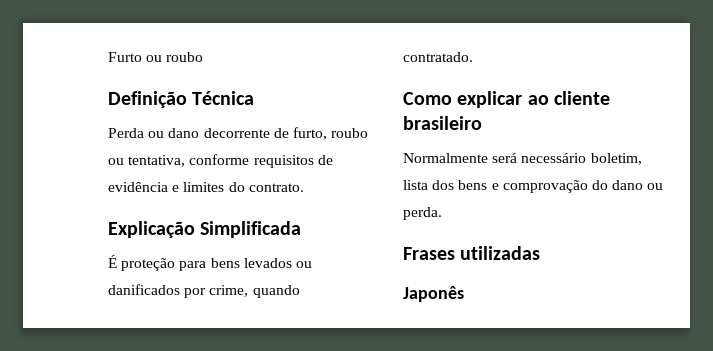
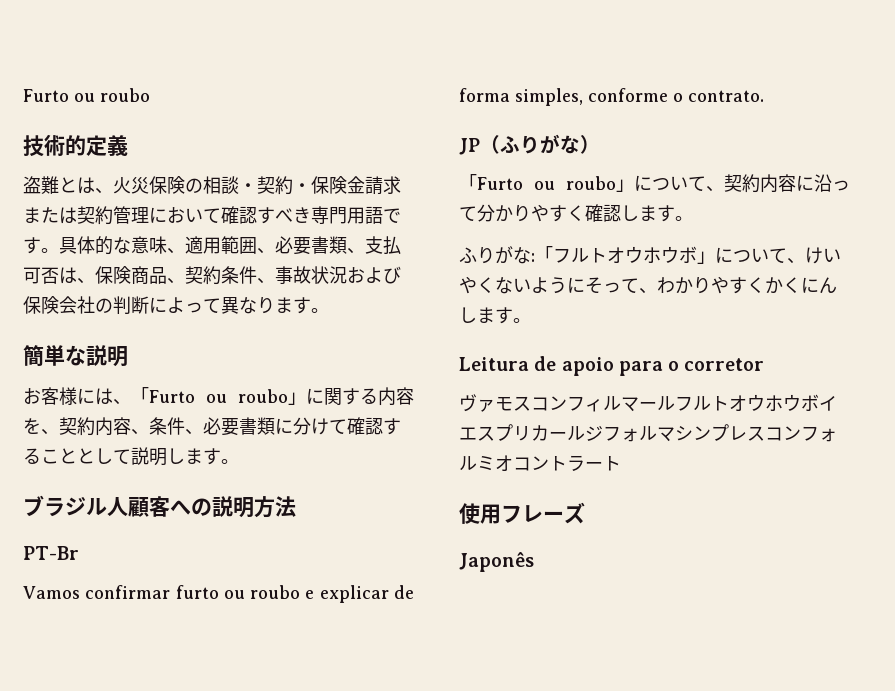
[108,91,255,108] [108,127,369,140] [108,154,333,168] [108,182,304,192] [108,221,302,238] [108,255,312,271] [108,284,300,298] [403,52,473,62] [403,91,610,108] [403,116,482,130] [403,153,642,165] [403,180,664,193] [403,207,442,220] [403,246,541,260] Definição Técnica // Perda ou dano decorrente de furto, roubo ou tentativa, conforme requisitos de evidência e limites do contrato. // Explicação Simplificada // É proteção para bens levados ou danificados por crime, quando contratado. // Como explicar ao cliente brasileiro // Normalmente será necessário boletim, lista dos bens e comprovação do dano ou perda. // Frases utilizadas -> [23,134,128,157] [23,176,401,195] [23,206,401,225] [23,236,401,255] [23,266,401,285] [23,296,329,314] [23,345,128,367] [23,387,414,406] [23,417,401,436] [23,447,239,466] [23,495,296,518] [23,546,79,560] [23,585,414,603] [459,88,764,106] [459,134,600,155] [459,174,850,193] [459,204,693,222] [459,246,841,264] [459,276,837,294] [459,307,531,324] [459,356,765,376] [459,394,837,412] [459,424,837,442] [459,455,621,472] [459,502,585,524] 技術的定義 // 盗難とは、火災保険の相談・契約・保険金請求または契約管理において確認すべき専門用語です。具体的な意味、適用範囲、必要書類、支払可否は、保険商品、契約条件、事故状況および保険会社の判断によって異なります。 // 簡単な説明 // お客様には、「Furto ou roubo」に関する内容を、契約内容、条件、必要書類に分けて確認することとして説明します。 // ブラジル人顧客への説明方法 // PT-Br // Vamos confirmar furto ou roubo e explicar de forma simples, conforme o contrato. // JP（ふりがな） // 「Furto ou roubo」について、契約内容に沿って分かりやすく確認します。 // ふりがな:「フルトオウホウボ」について、けいやくないようにそって、わかりやすくかくにんします。 // Leitura de apoio para o corretor // ヴァモスコンフィルマールフルトオウホウボイエスプリカールジフォルマシンプレスコンフォルミオコントラート // 使用フレーズ

